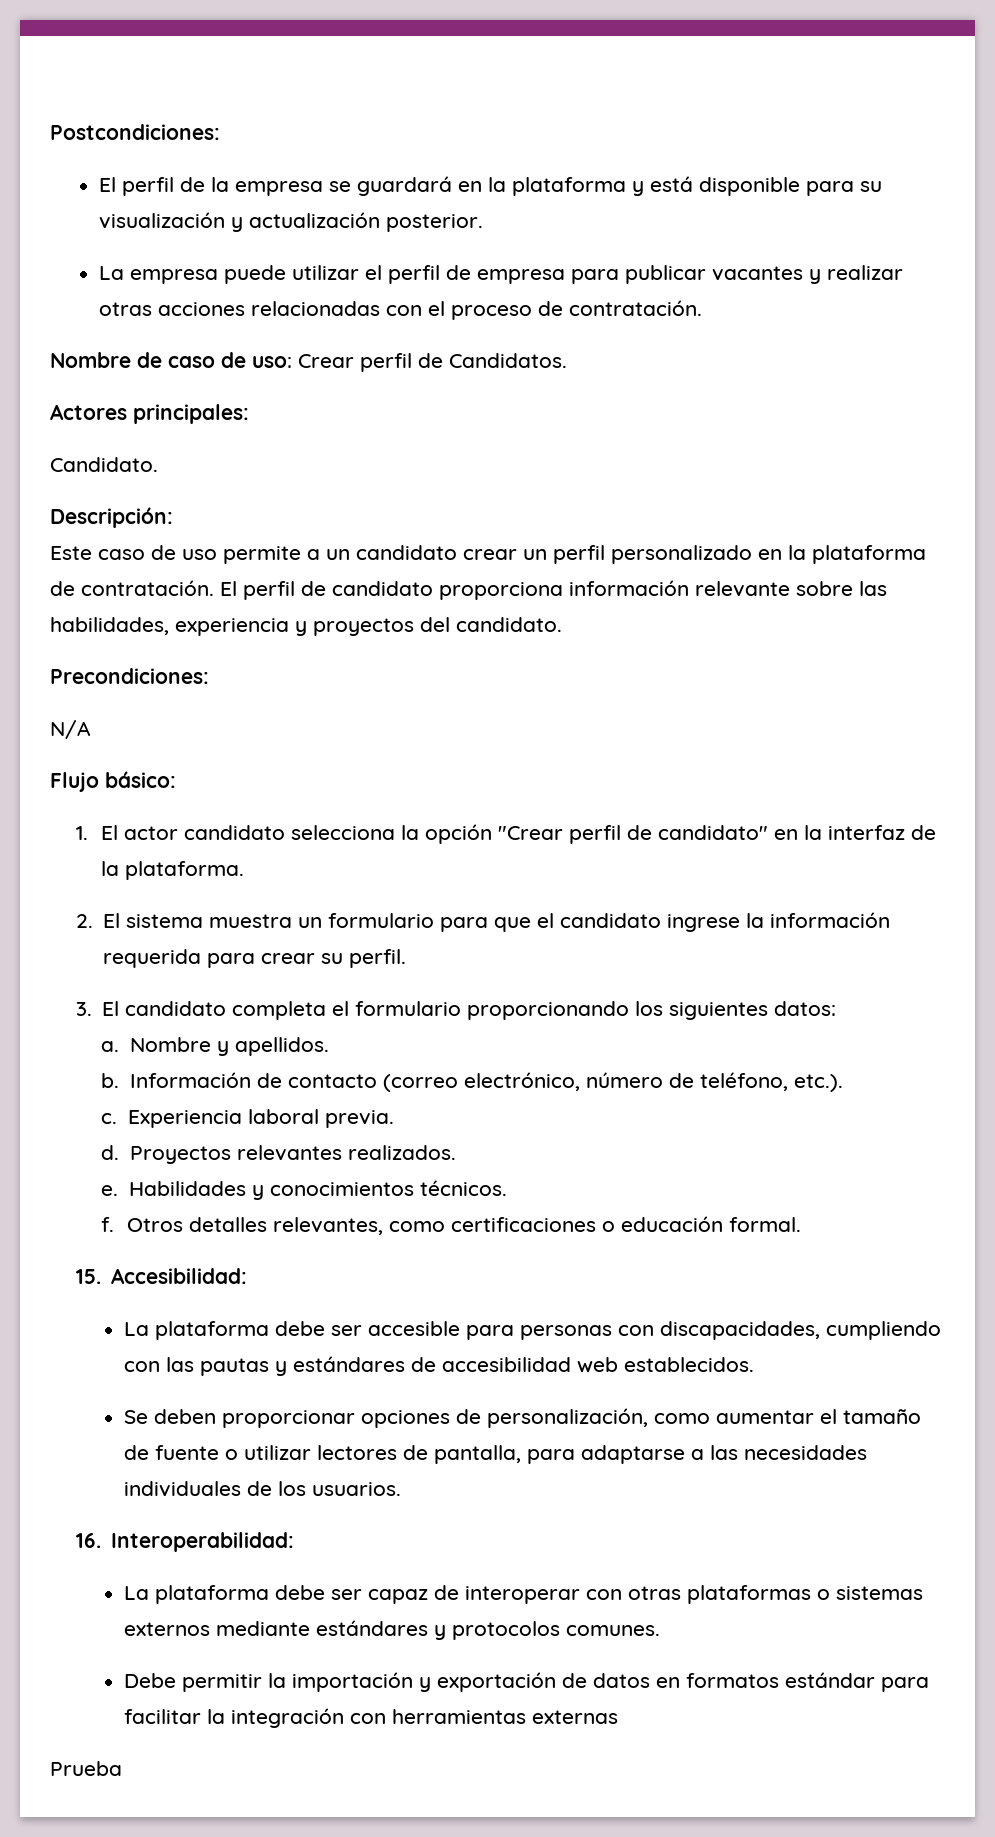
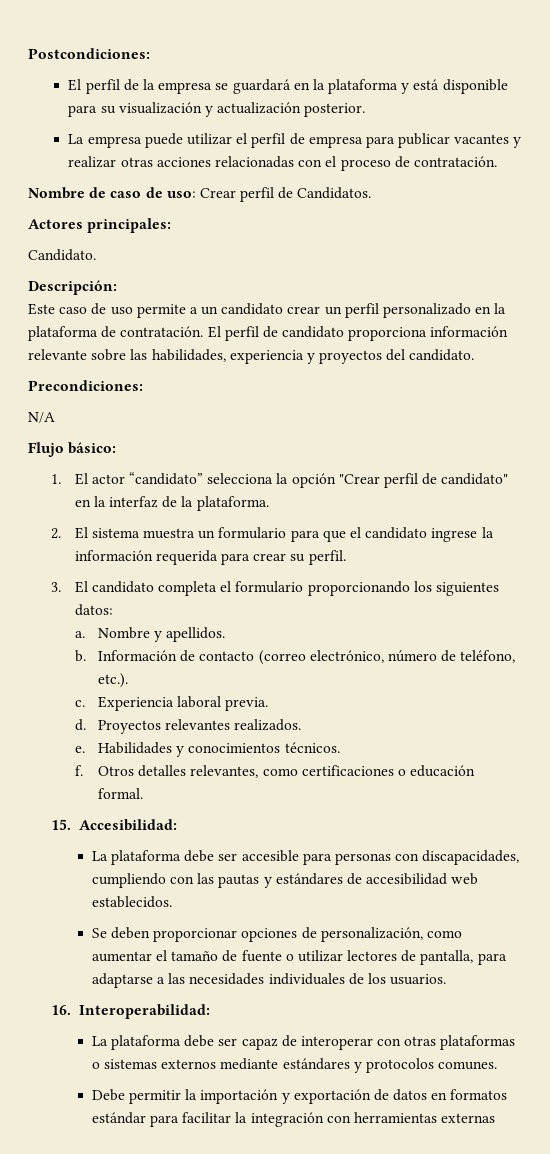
[184,825,286,840] candidato -> [129,472,204,485] “candidato”
[50,1761,122,1776] // Prueba -> (496, 1118) none

